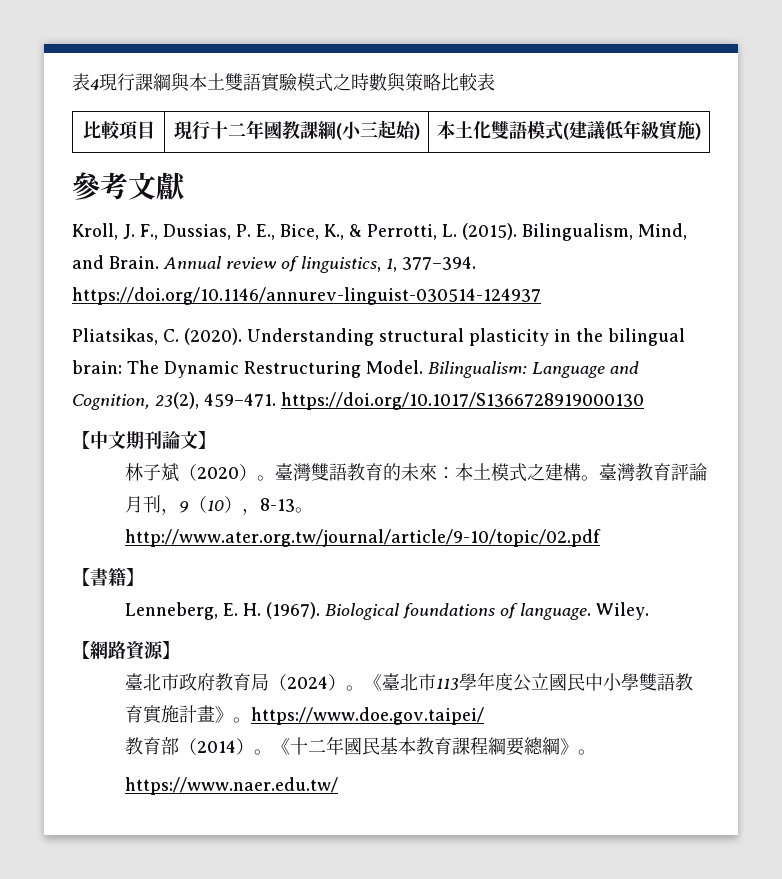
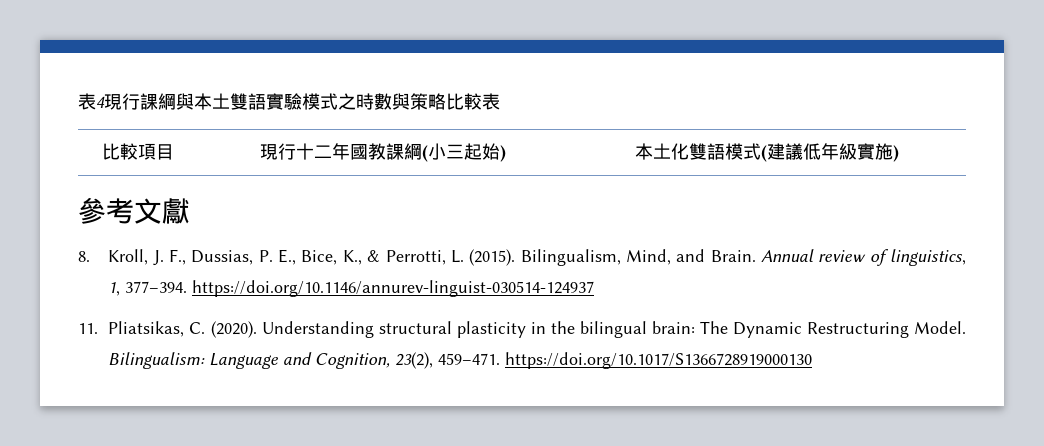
(186, 186) none -> [78,251,90,262] 8.
(541, 296) none -> [78,323,98,334] 11.
[72,431,216,450] [124,463,707,482] [124,495,313,515] [124,529,601,547] [72,568,144,586] [124,602,649,620] [72,641,180,660] [124,672,693,692] [124,705,484,725] [124,736,596,756] [124,777,338,795] // 【中文期刊論文】 // 林子斌（2020）。臺灣雙語教育的未來：本土模式之建構。臺灣教育評論月刊，9（10），8-13。http://www.ater.org.tw/journal/article/9-10/topic/02.pdf // 【書籍】 // Lenneberg, E. H. (1967). Biological foundations of language. Wiley. // 【網路資源】 // 臺北市政府教育局（2024）。《臺北市113學年度公立國民中小學雙語教育實施計畫》。https://www.doe.gov.taipei/ // 教育部（2014）。《十二年國民基本教育課程綱要總綱》。 // https://www.naer.edu.tw/ -> (813, 360) none

